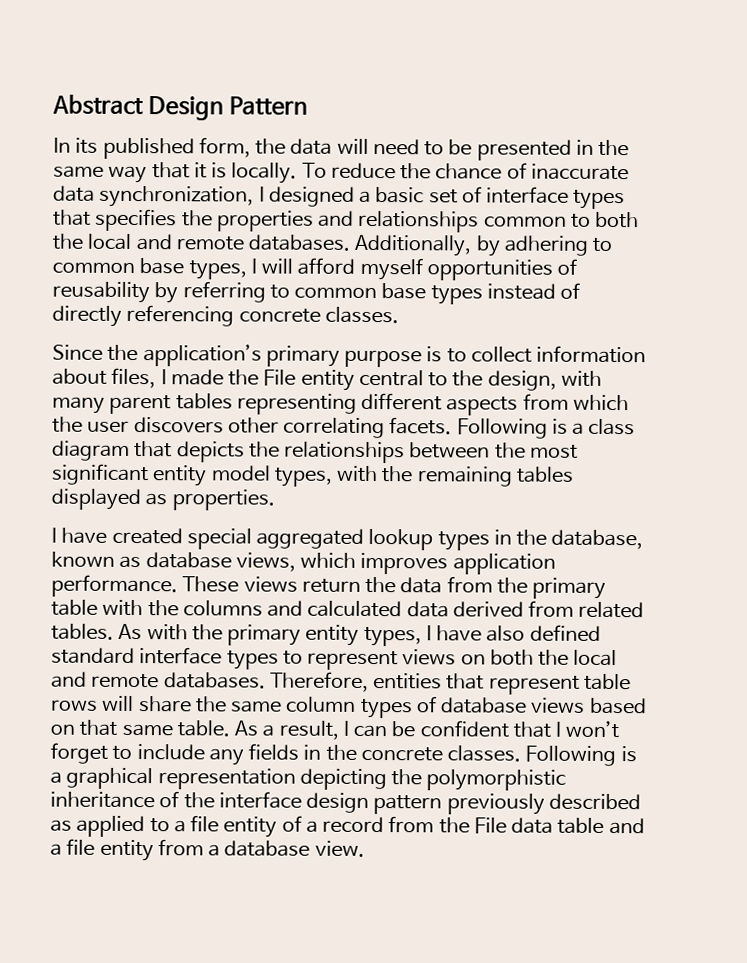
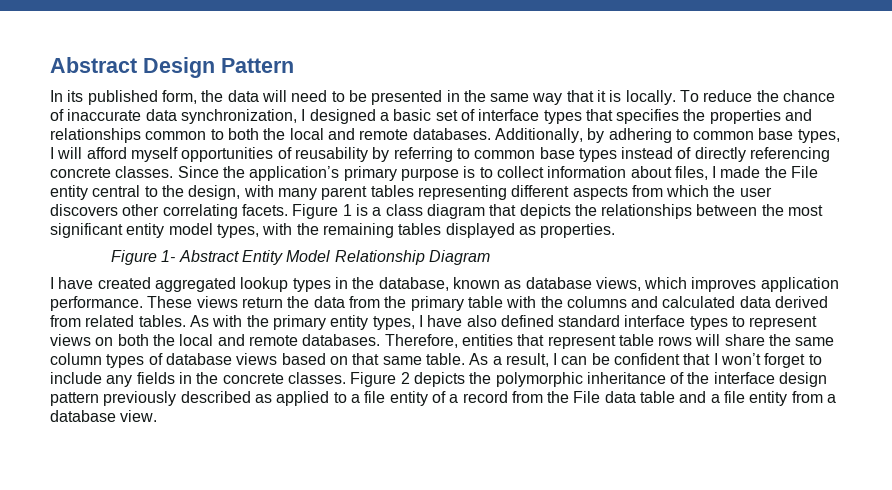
(399, 315) // -> (174, 172) none
[456,418,548,439] Following -> [292,204,352,219] Figure 1
(275, 500) none -> [111,250,491,265] // Figure 1- Abstract Entity Model Relationship Diagram
[186,528,252,550] special -> (151, 283) none
[525,745,637,767] [50,767,567,791] Following is a graphical representation depicting the polymorphistic -> [350,372,583,387] Figure 2 depicts the polymorphic

